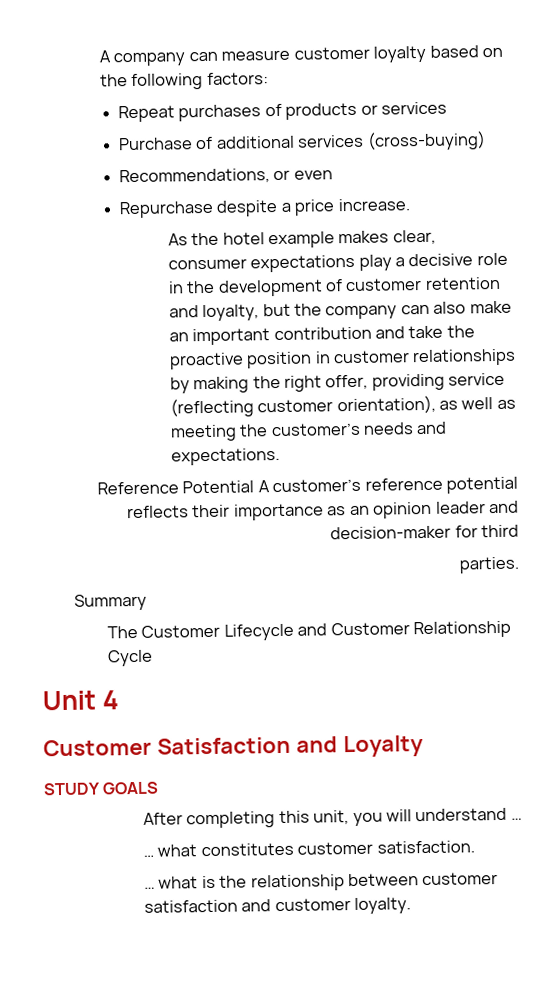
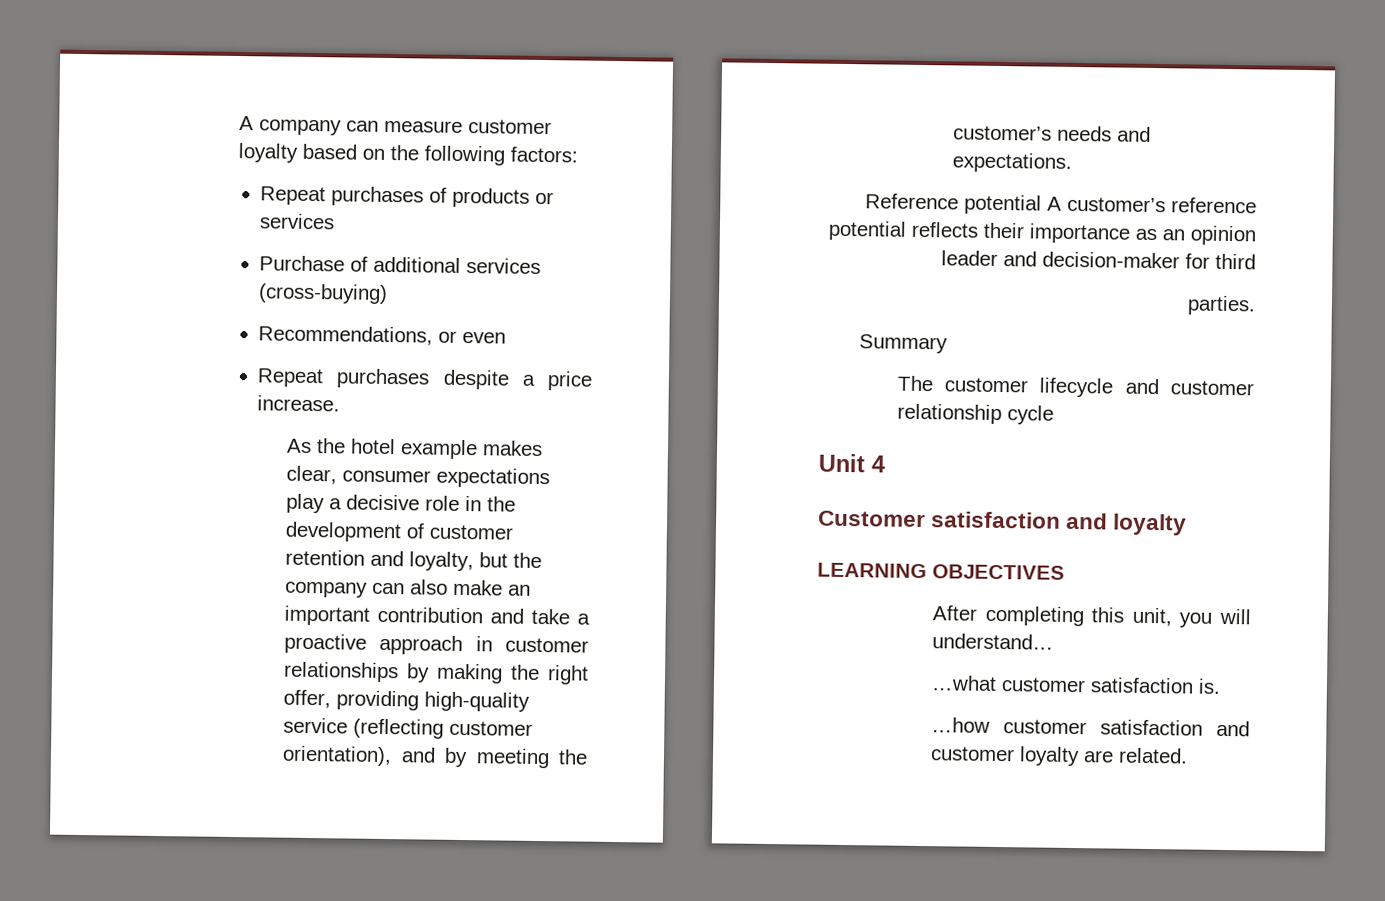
[118,200,214,219] Repurchase -> [257,368,431,389] Repeat purchases
[446,325,475,338] [168,351,313,370] the proactive position -> [577,613,590,625] [284,633,464,656] a proactive approach
(445, 382) none -> [424,691,531,712] high-quality
[439,397,516,410] as well as -> [400,747,469,768] and by
[182,480,255,494] Potential -> [964,194,1042,215] potential
[141,620,512,641] [107,649,153,667] [42,690,120,711] [43,735,424,758] [43,781,160,796] Customer Lifecycle and Customer Relationship Cycle // Unit 4 // Customer Satisfaction and Loyalty // STUDY GOALS -> [943,377,1254,398] [896,403,1054,425] [818,453,885,473] [818,510,1188,536] [817,562,1065,580] customer lifecycle and customer relationship cycle // Unit 4 // Customer satisfaction and loyalty // LEARNING OBJECTIVES
[415,807,522,822] [142,840,475,857] [143,873,420,892] understand … // … what constitutes customer satisfaction. // … what is the relationship between -> [932,633,1055,650] [931,675,1222,694] [931,717,991,733] understand… // …what customer satisfaction is. // …how
[354,897,412,914] loyalty. -> [1019,746,1189,767] loyalty are related.

